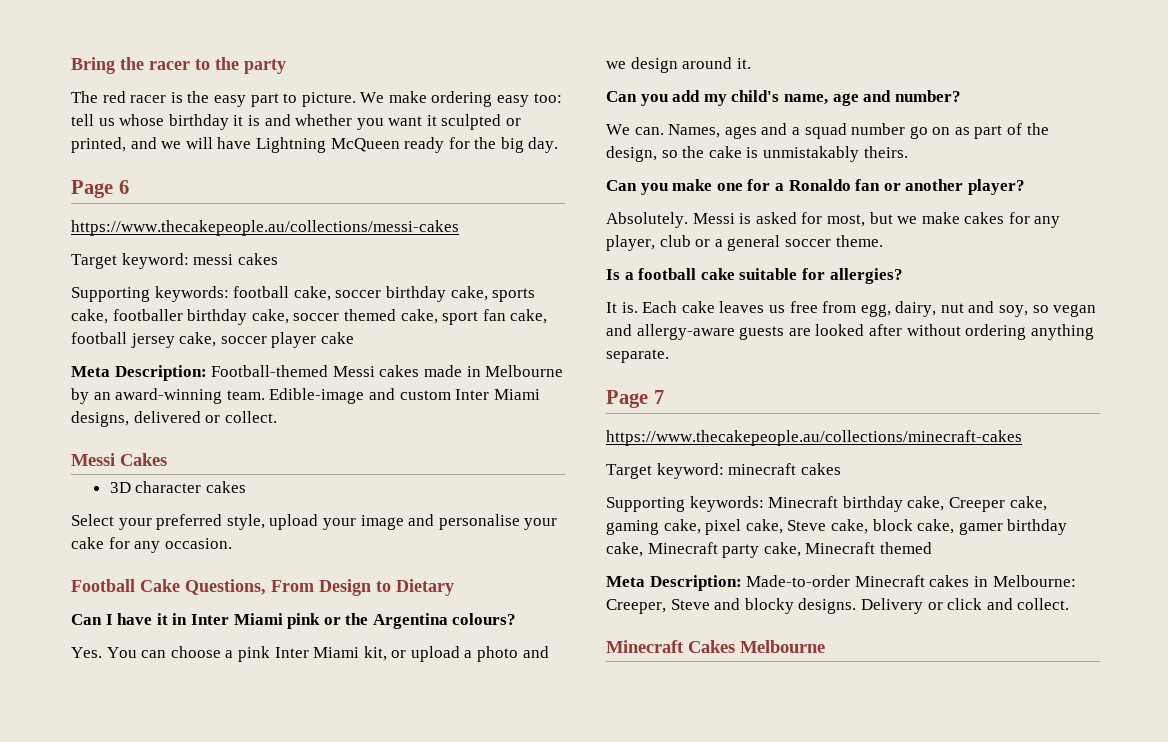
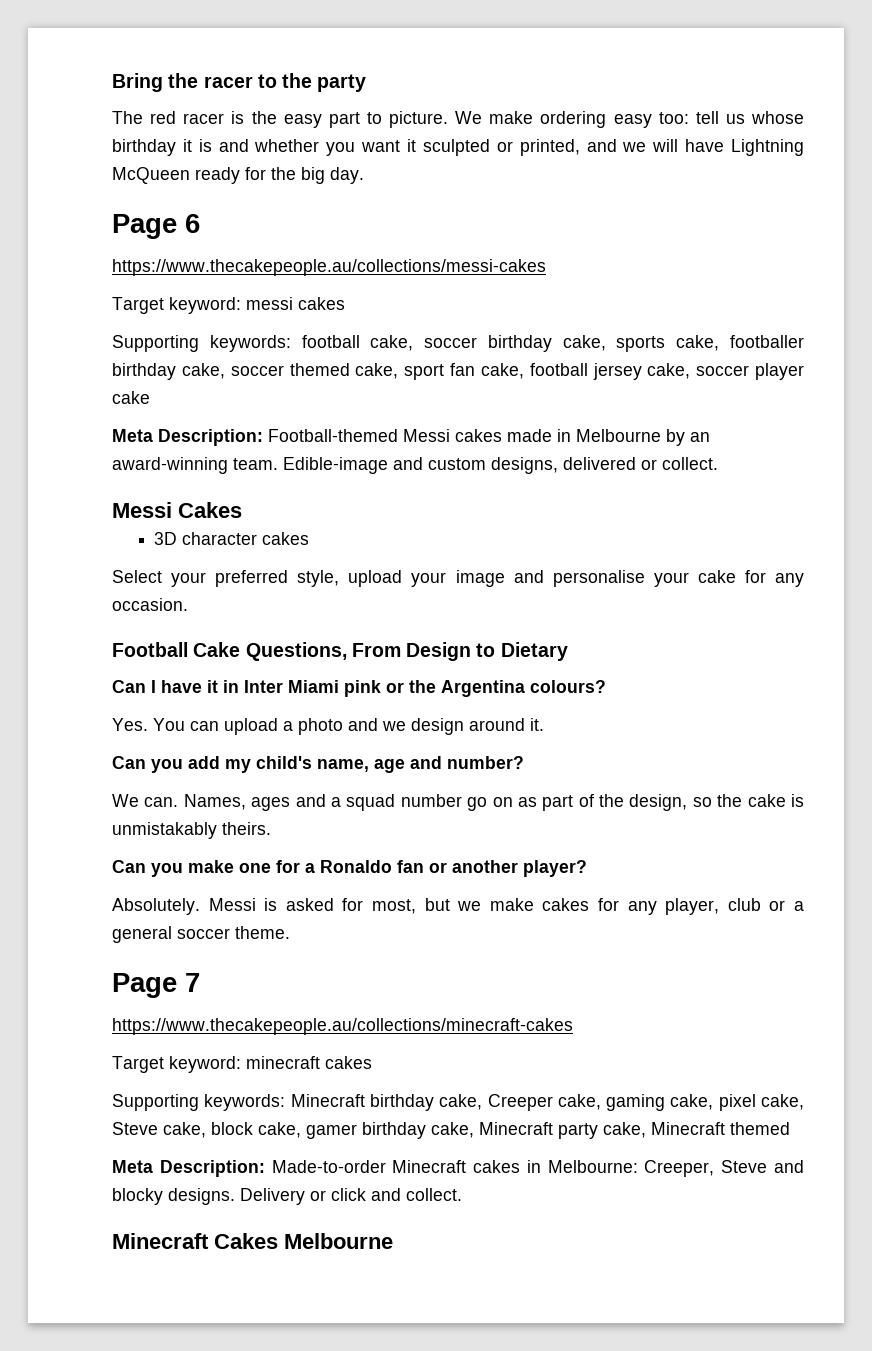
[455,389,540,400] Inter Miami -> (486, 464) none
[170,646,407,662] choose a pink Inter Miami kit, or -> (219, 726) none
[606,268,903,284] [606,301,1097,317] [606,324,1094,340] [606,349,669,363] // Is a football cake suitable for allergies? // It is. Each cake leaves us free from egg, dairy, nut and soy, so vegan and allergy-aware guests are looked after without ordering anything separate. -> (290, 932) none

